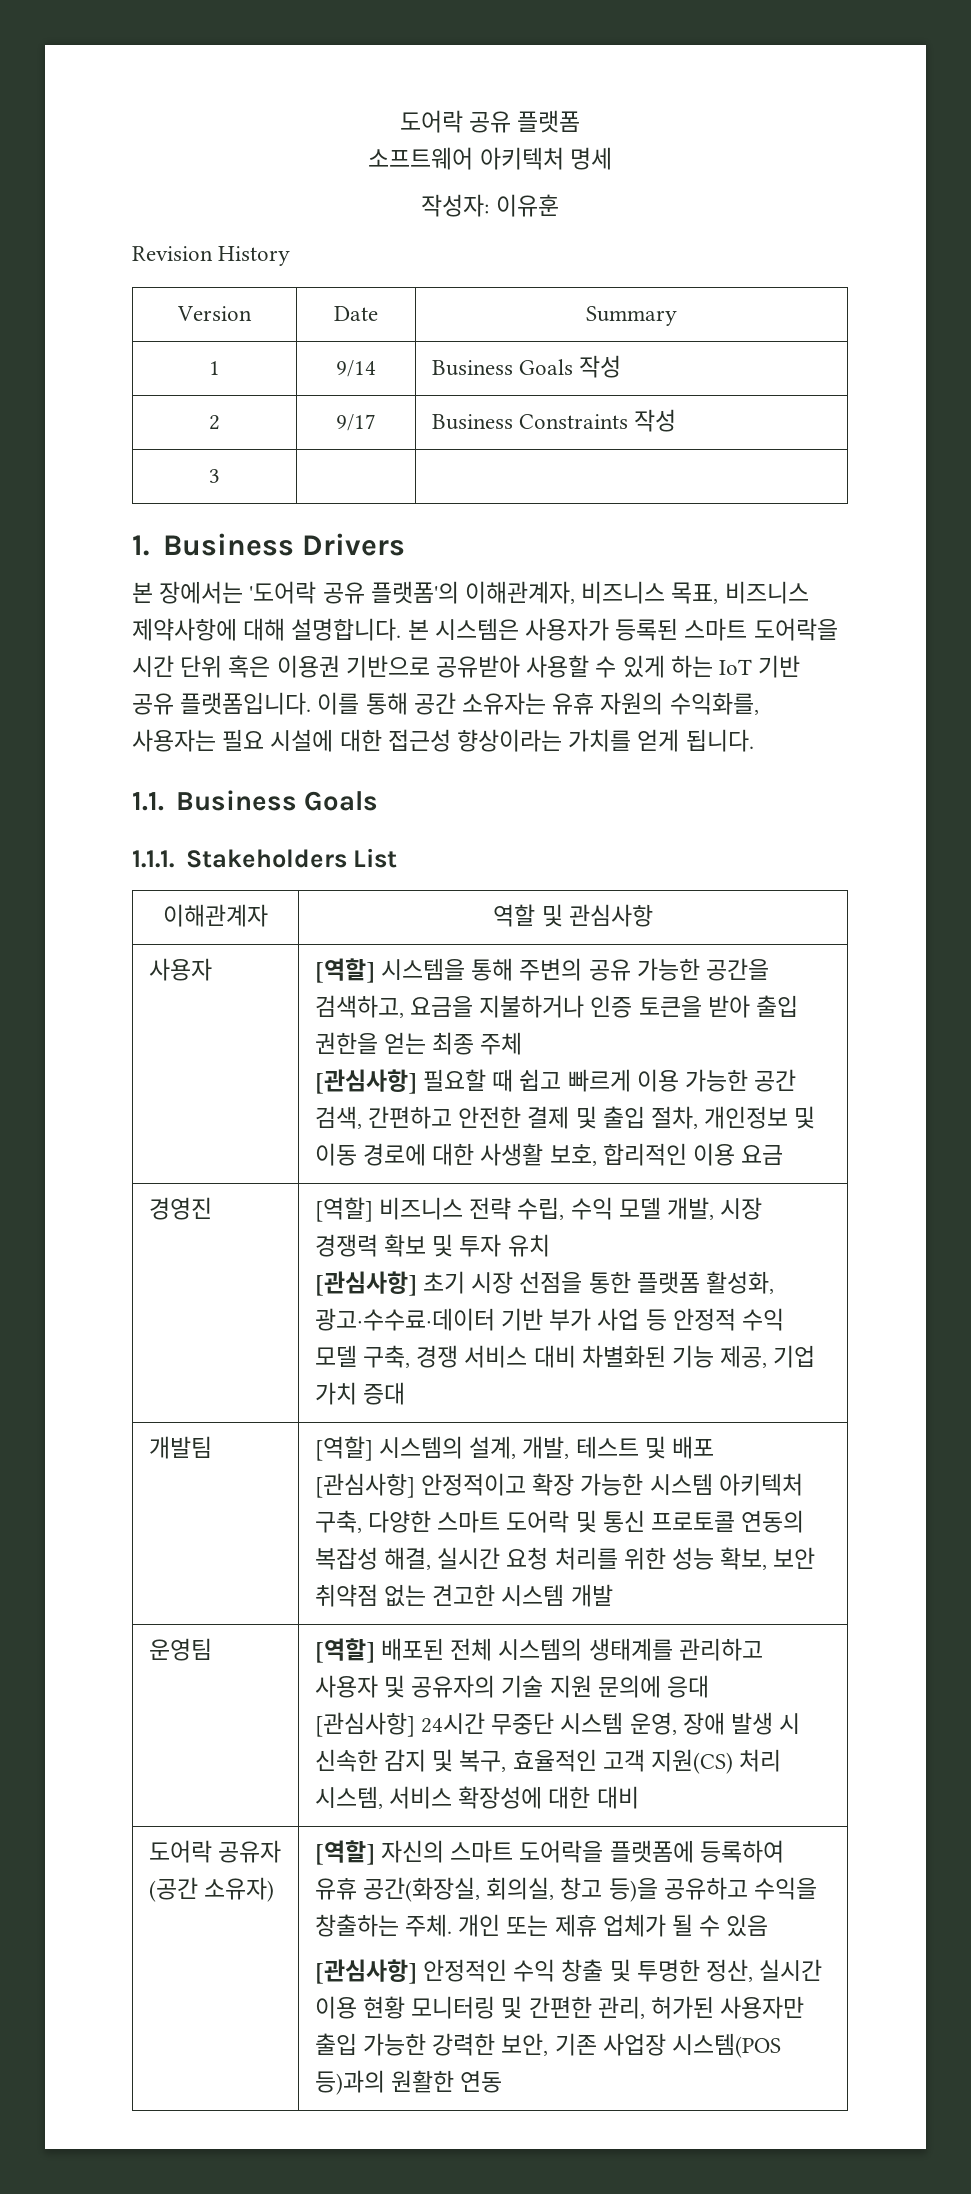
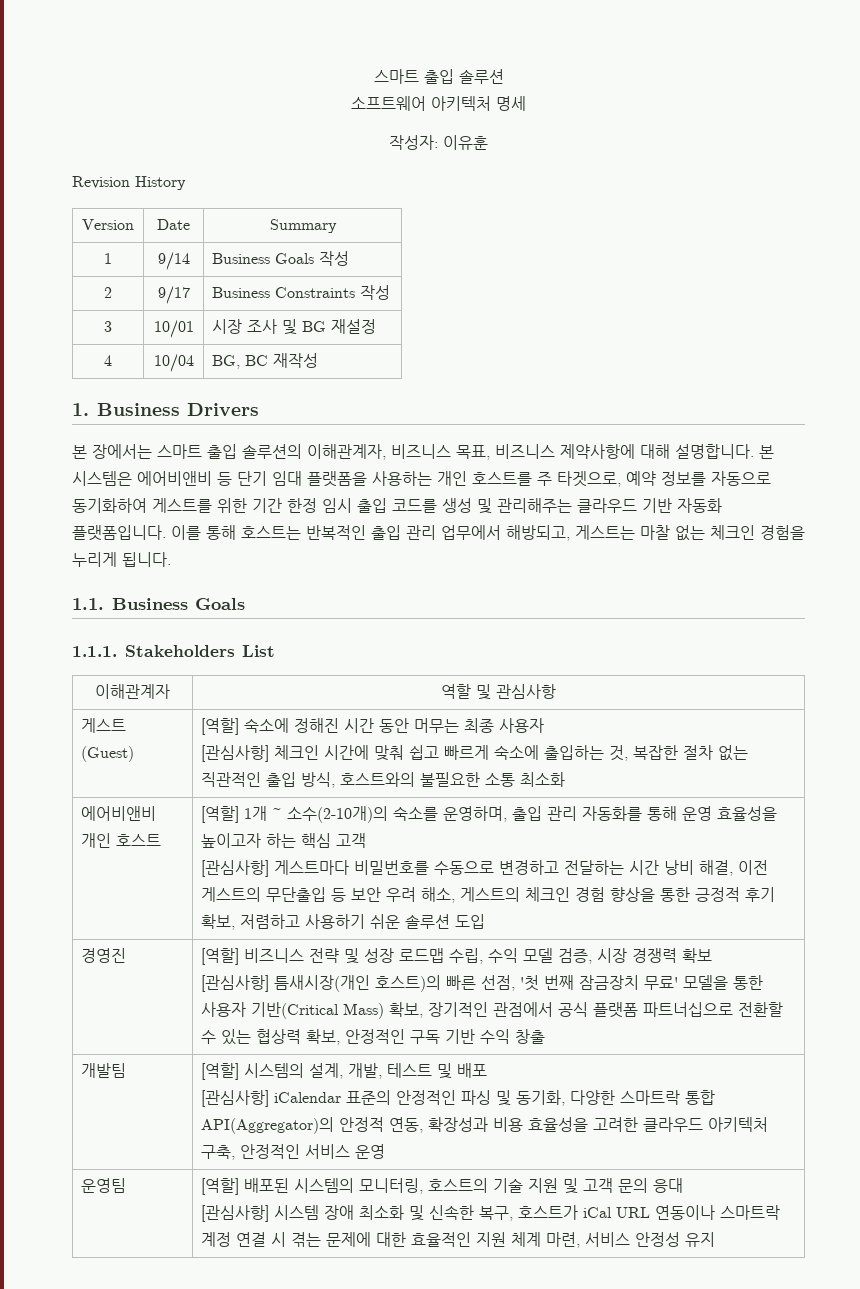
[399,110,581,133] 도어락 공유 플랫폼 -> [373,69,504,84] 스마트 출입 솔루션
(220, 476) | -> [153,320,194,338] [212,319,377,335] [104,355,112,366] [153,354,194,372] [212,353,319,369] 10/01 | 시장 조사 및 BG 재설정 // 4 | 10/04 | BG, BC 재작성
[249,581,459,604] '도어락 공유 플랫폼'의 -> [157,444,302,459] 스마트 출입 솔루션의
[525,618,838,641] [132,655,801,678] [132,692,759,715] [132,729,680,752] 사용자가 등록된 스마트 도어락을 시간 단위 혹은 이용권 기반으로 공유받아 사용할 수 있게 하는 IoT 기반 공유 플랫폼입니다. 이를 통해 공간 소유자는 유휴 자원의 수익화를, 사용자는 필요 시설에 대한 접근성 향상이라는 가치를 얻게 -> [137,471,771,487] [72,498,722,514] [72,525,805,541] [72,552,117,567] 에어비앤비 등 단기 임대 플랫폼을 사용하는 개인 호스트를 주 타겟으로, 예약 정보를 자동으로 동기화하여 게스트를 위한 기간 한정 임시 출입 코드를 생성 및 관리해주는 클라우드 기반 자동화 플랫폼입니다. 이를 통해 호스트는 반복적인 출입 관리 업무에서 해방되고, 게스트는 마찰 없는 체크인 경험을 누리게
[148,958,212,981] [314,958,770,983] [314,995,799,1018] [314,1032,523,1055] [314,1069,797,1094] [314,1106,816,1129] [314,1143,784,1166] 사용자 | [역할] 시스템을 통해 주변의 공유 가능한 공간을 검색하고, 요금을 지불하거나 인증 토큰을 받아 출입 권한을 얻는 최종 주체 // [관심사항] 필요할 때 쉽고 빠르게 이용 가능한 공간 검색, 간편하고 안전한 결제 및 출입 절차, 개인정보 및 이동 경로에 대한 사생활 보호, 합리적인 이용 요금 -> [81,718,127,733] [81,746,135,762] [201,718,545,735] [201,745,749,762] [201,772,566,788] [81,806,157,821] [81,833,162,848] [201,806,778,823] [201,833,367,848] [201,860,769,877] [201,887,776,903] [201,914,486,930] 게스트 (Guest) | [역할] 숙소에 정해진 시간 동안 머무는 최종 사용자 // [관심사항] 체크인 시간에 맞춰 쉽고 빠르게 숙소에 출입하는 것, 복잡한 절차 없는 직관적인 출입 방식, 호스트와의 불필요한 소통 최소화 // 에어비앤비 개인 호스트 | [역할] 1개 ~ 소수(2-10개)의 숙소를 운영하며, 출입 관리 자동화를 통해 운영 효율성을 높이고자 하는 핵심 고객 // [관심사항] 게스트마다 비밀번호를 수동으로 변경하고 전달하는 시간 낭비 해결, 이전 게스트의 무단출입 등 보안 우려 해소, 게스트의 체크인 경험 향상을 통한 긍정적 후기 확보, 저렴하고 사용하기 쉬운 솔루션 도입
(512, 1208) none -> [344,948,445,964] 및 성장 로드맵
[667,1197,715,1220] 개발, -> [558,948,593,964] 검증,
[432,1234,550,1257] [314,1271,775,1296] [314,1308,785,1331] [314,1345,816,1368] [314,1382,406,1405] 및 투자 유치 // [관심사항] 초기 시장 선점을 통한 플랫폼 활성화, 광고·수수료·데이터 기반 부가 사업 등 안정적 수익 모델 구축, 경쟁 서비스 대비 차별화된 기능 제공, 기업 가치 증대 -> [201,975,764,992] [201,1002,784,1019] [201,1029,546,1045] // [관심사항] 틈새시장(개인 호스트)의 빠른 선점, '첫 번째 잠금장치 무료' 모델을 통한 사용자 기반(Critical Mass) 확보, 장기적인 관점에서 공식 플랫폼 파트너십으로 전환할 수 있는 협상력 확보, 안정적인 구독 기반 수익 창출
[421,1473,803,1496] [314,1510,805,1533] [314,1547,816,1570] [314,1584,613,1607] [148,1638,212,1661] [314,1638,763,1663] [314,1675,710,1698] [314,1712,801,1737] [314,1749,782,1774] [314,1786,639,1809] [148,1840,282,1863] [148,1877,275,1902] [314,1840,784,1865] [314,1877,818,1902] [314,1914,769,1937] [314,1959,823,1984] [314,1996,805,2019] [314,2033,782,2058] [314,2070,503,2095] 안정적이고 확장 가능한 시스템 아키텍처 구축, 다양한 스마트 도어락 및 통신 프로토콜 연동의 복잡성 해결, 실시간 요청 처리를 위한 성능 확보, 보안 취약점 없는 견고한 시스템 개발 // 운영팀 | [역할] 배포된 전체 시스템의 생태계를 관리하고 사용자 및 공유자의 기술 지원 문의에 응대 // [관심사항] 24시간 무중단 시스템 운영, 장애 발생 시 신속한 감지 및 복구, 효율적인 고객 지원(CS) 처리 시스템, 서비스 확장성에 대한 대비 // 도어락 공유자 (공간 소유자) | [역할] 자신의 스마트 도어락을 플랫폼에 등록하여 유휴 공간(화장실, 회의실, 창고 등)을 공유하고 수익을 창출하는 주체. 개인 또는 제휴 업체가 될 수 있음 // [관심사항] 안정적인 수익 창출 및 투명한 정산, 실시간 이용 현황 모니터링 및 간편한 관리, 허가된 사용자만 출입 가능한 강력한 보안, 기존 사업장 시스템(POS 등)과의 원활한 연동 -> [274,1090,716,1106] [201,1117,769,1134] [201,1144,386,1160] [81,1178,127,1193] [201,1178,684,1195] [201,1205,781,1222] [201,1232,716,1248] iCalendar 표준의 안정적인 파싱 및 동기화, 다양한 스마트락 통합 API(Aggregator)의 안정적 연동, 확장성과 비용 효율성을 고려한 클라우드 아키텍처 구축, 안정적인 서비스 운영 // 운영팀 | [역할] 배포된 시스템의 모니터링, 호스트의 기술 지원 및 고객 문의 응대 // [관심사항] 시스템 장애 최소화 및 신속한 복구, 호스트가 iCal URL 연동이나 스마트락 계정 연결 시 겪는 문제에 대한 효율적인 지원 체계 마련, 서비스 안정성 유지

